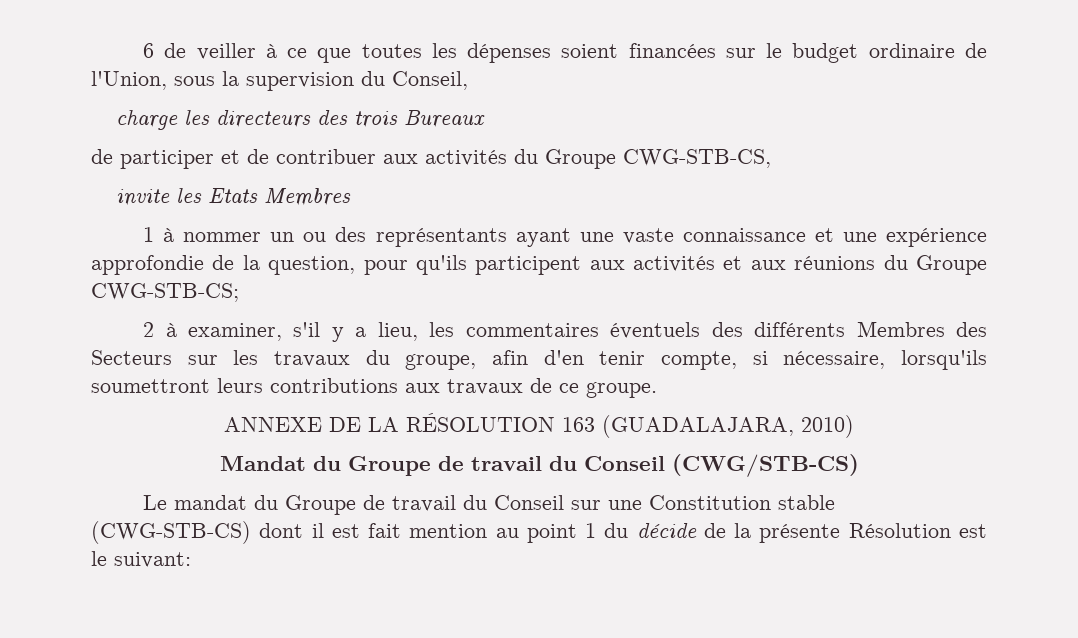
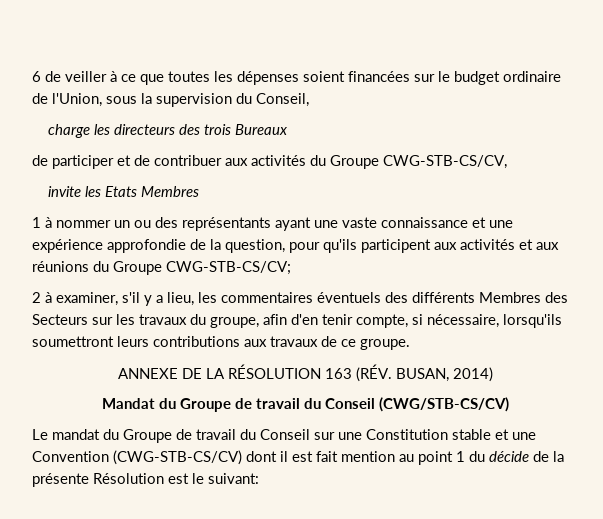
[623,149,771,168] CWG-STB-CS, -> [383,155,507,169] CWG-STB-CS/CV,
[91,283,239,302] CWG-STB-CS; -> [166,261,291,275] CWG-STB-CS/CV;
[602,415,854,438] (GUADALAJARA, 2010) -> [356,364,493,382] (RÉV. BUSAN, 2014)
[671,454,859,477] (CWG/STB-CS) -> [379,397,509,412] (CWG/STB-CS/CV)
[91,521,251,544] (CWG-STB-CS) -> [495,429,536,440] [32,450,242,465] et une Convention (CWG-STB-CS/CV)

